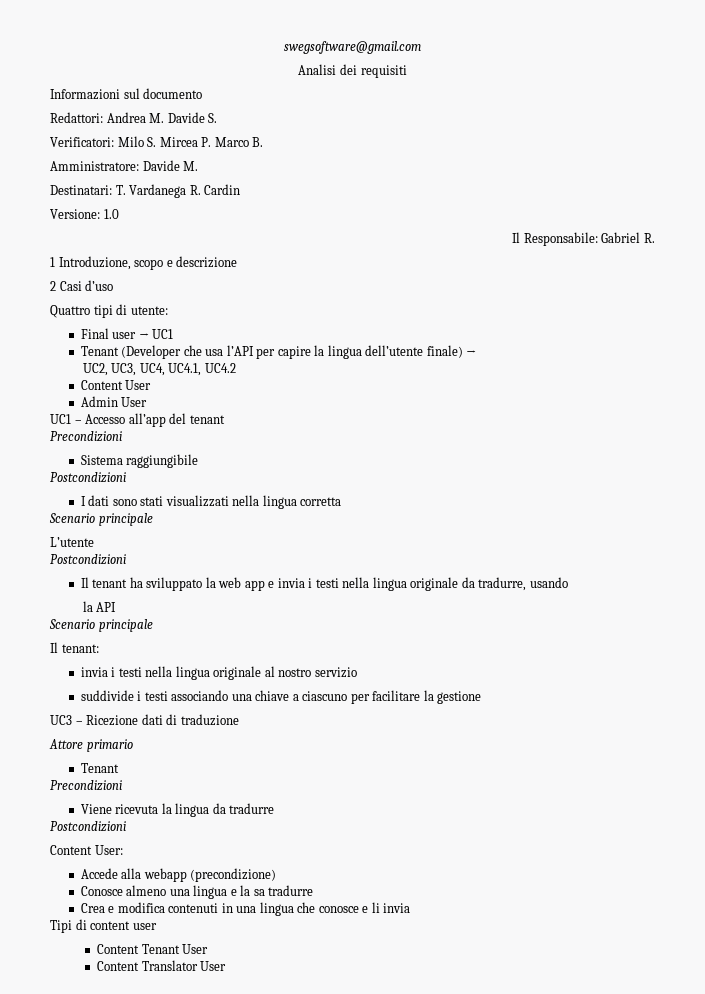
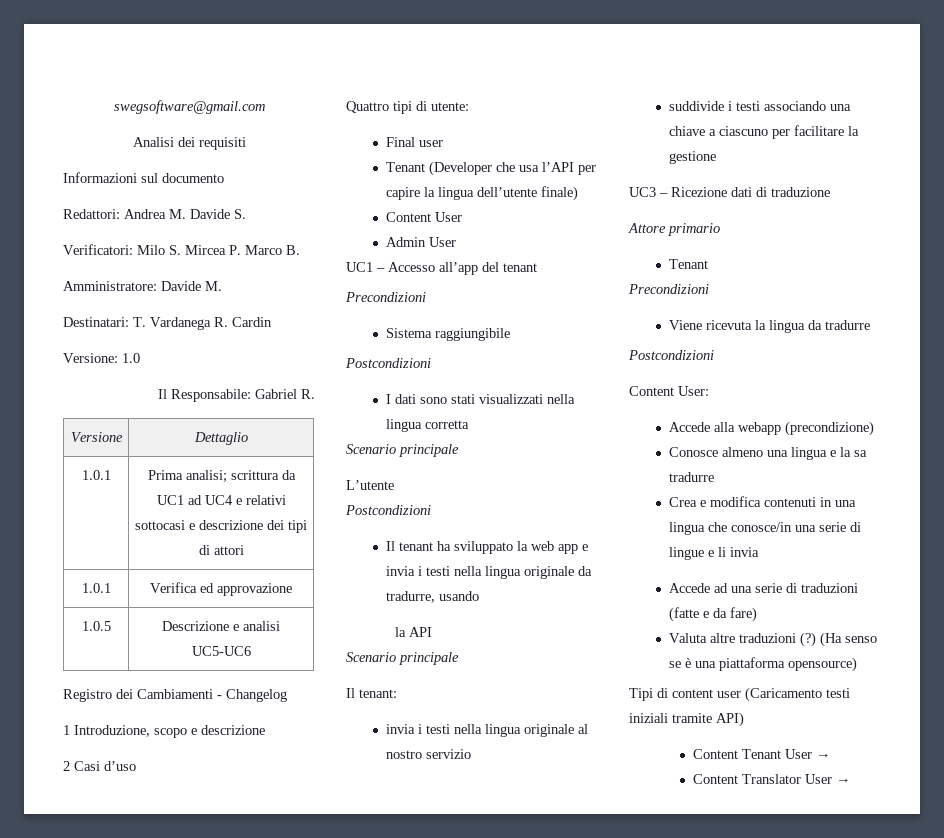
(655, 238) none -> [70,432,123,442] [193,432,248,445] [81,470,111,480] [147,470,296,483] [156,495,286,505] [135,520,307,533] [198,545,244,555] [81,583,111,593] [150,582,292,596] [81,621,111,631] [162,621,280,631] [191,646,251,656] [63,689,287,702] // Versione | Dettaglio // 1.0.1 | Prima analisi; scrittura da UC1 ad UC4 e relativi sottocasi e descrizione dei tipi di attori // 1.0.1 | Verifica ed approvazione // 1.0.5 | Descrizione e analisi UC5-UC6 // Registro dei Cambiamenti - Changelog
[138,329,174,339] → UC1 -> (444, 143) none
[466,350,477,356] [82,363,236,376] → // UC2, UC3, UC4, UC4.1, UC4.2 -> (579, 193) none
[318,902,411,913] conosce e li invia -> [731,522,862,532] [669,547,760,560] [669,583,859,593] [669,607,758,622] [669,632,878,647] [669,657,858,672] conosce/in una serie di lingue e li invia // Accede ad una serie di traduzioni (fatte e da fare) // Valuta altre traduzioni (?) (Ha senso se è una piattaforma opensource)
(157, 926) none -> [745,687,850,702] [629,712,744,727] (Caricamento testi iniziali tramite API)
(209, 949) none -> [816,753,832,759] →
(227, 966) none -> [836,778,852,784] →

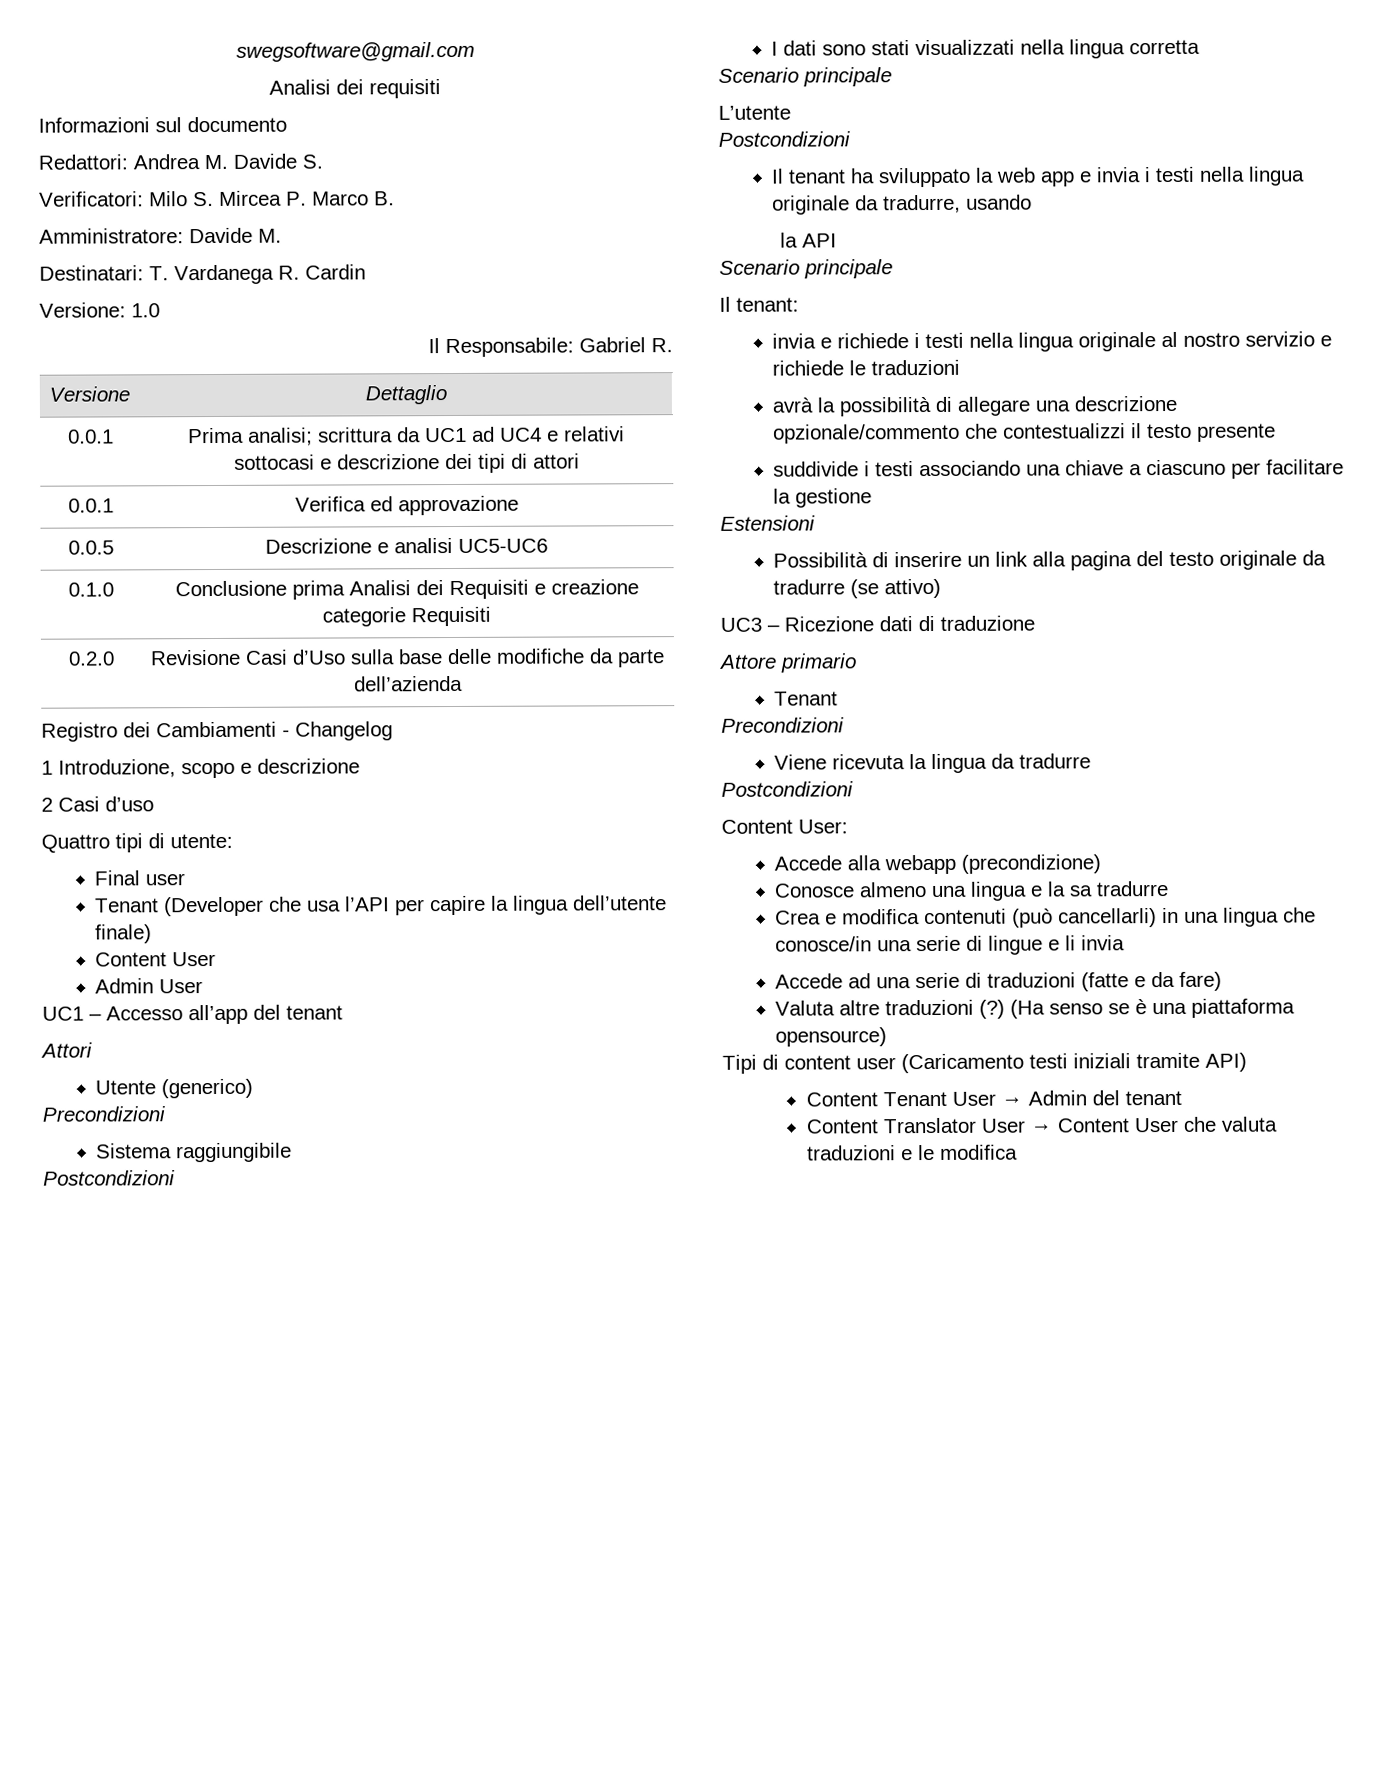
[81,470,111,480] 1.0.1 -> [67,429,114,444] 0.0.1
[81,583,111,593] 1.0.1 -> [67,498,114,513] 0.0.1
[81,621,111,631] 1.0.5 -> [67,540,114,555] 0.0.5
(251, 651) none -> [67,582,114,597] [174,579,639,600] [322,606,491,627] [67,651,115,666] [149,648,665,668] [353,675,463,692] // 0.1.0 | Conclusione prima Analisi dei Requisiti e creazione categorie Requisiti // 0.2.0 | Revisione Casi d’Uso sulla base delle modifiche da parte dell’azienda
(537, 267) none -> [40,1042,93,1058] [95,1078,254,1099] // Attori // Utente (generico)
(416, 729) none -> [820,333,910,349] e richiede
(472, 754) none -> [1320,335,1333,347] [772,359,961,376] [772,395,1178,417] [773,423,1277,444] e richiede le traduzioni // avrà la possibilità di allegare una descrizione opzionale/commento che contestualizzi il testo presente
(717, 157) none -> [720,515,816,531] [773,550,1327,571] [773,578,942,599] // Estensioni // Possibilità di inserire un link alla pagina del testo originale da tradurre (se attivo)
(817, 502) none -> [1012,908,1158,928] (può cancellarli)
(832, 756) none -> [1027,1090,1182,1106] Admin del tenant
(852, 781) none -> [1056,1116,1278,1133] [806,1144,1018,1161] Content User che valuta traduzioni e le modifica

